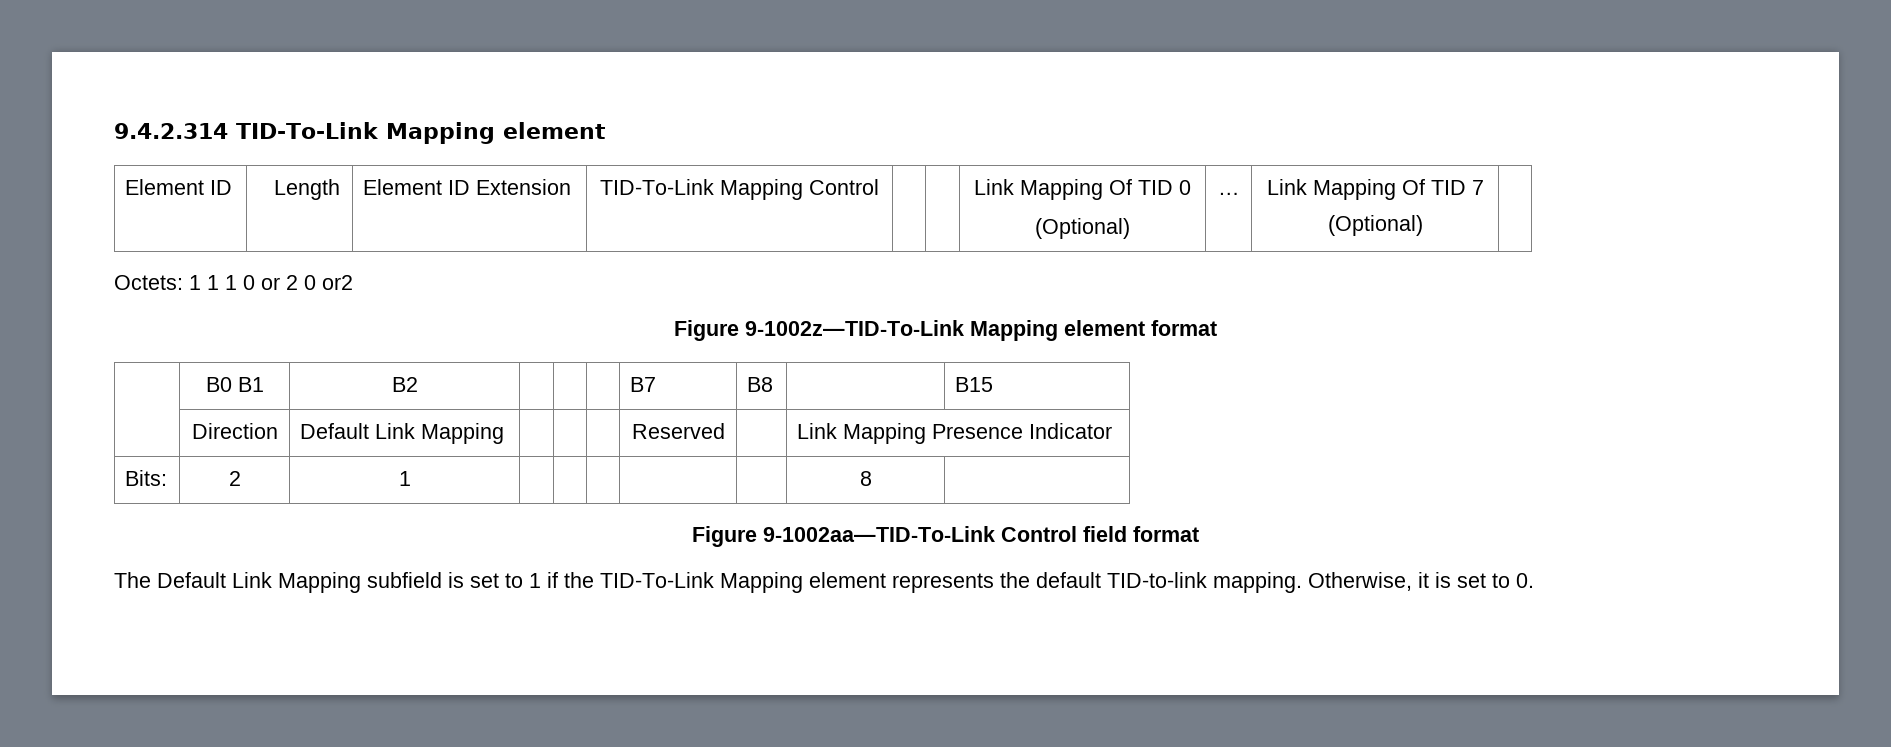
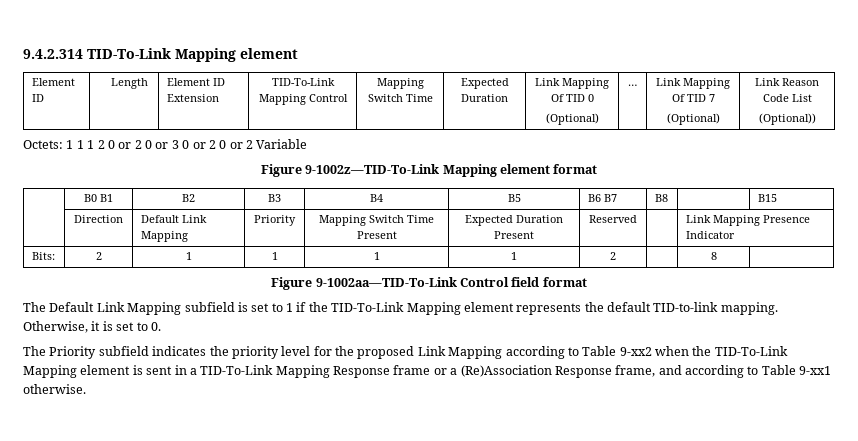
(879, 187) | -> [376,78,424,89] [367,94,433,102] [460,78,509,89] [461,94,508,102] Mapping Switch Time | Expected Duration
(1423, 225) none -> [755,78,819,86] [762,94,812,102] [758,113,816,125] Link Reason Code List // (Optional))
[243,275,353,290] 0 or 2 0 or2 -> [97,139,308,149] 2 0 or 2 0 or 3 0 or 2 0 or 2 Variable
(418, 384) | | | -> [268,194,281,202] [370,194,383,202] [507,194,521,202] [587,194,601,202] B3 | B4 | B5 | B6
(505, 433) | | -> [254,215,296,226] [319,215,434,226] [356,231,397,239] [465,215,563,226] [494,231,534,239] Priority | Mapping Switch Time Present | Expected Duration Present
(411, 478) | | | -> [271,252,278,260] [373,252,380,260] [511,252,517,260] [610,252,616,260] 1 | 1 | 1 | 2
(1534, 580) none -> [23,346,788,359] [23,365,832,378] [23,384,86,394] // The Priority subfield indicates the priority level for the proposed Link Mapping according to Table 9-xx2 when the TID-To-Link Mapping element is sent in a TID-To-Link Mapping Response frame or a (Re)Association Response frame, and according to Table 9-xx1 otherwise.

